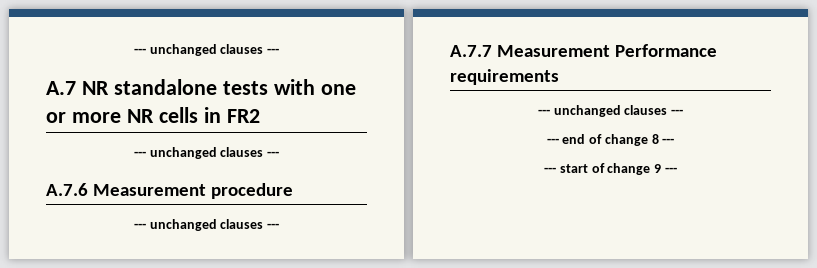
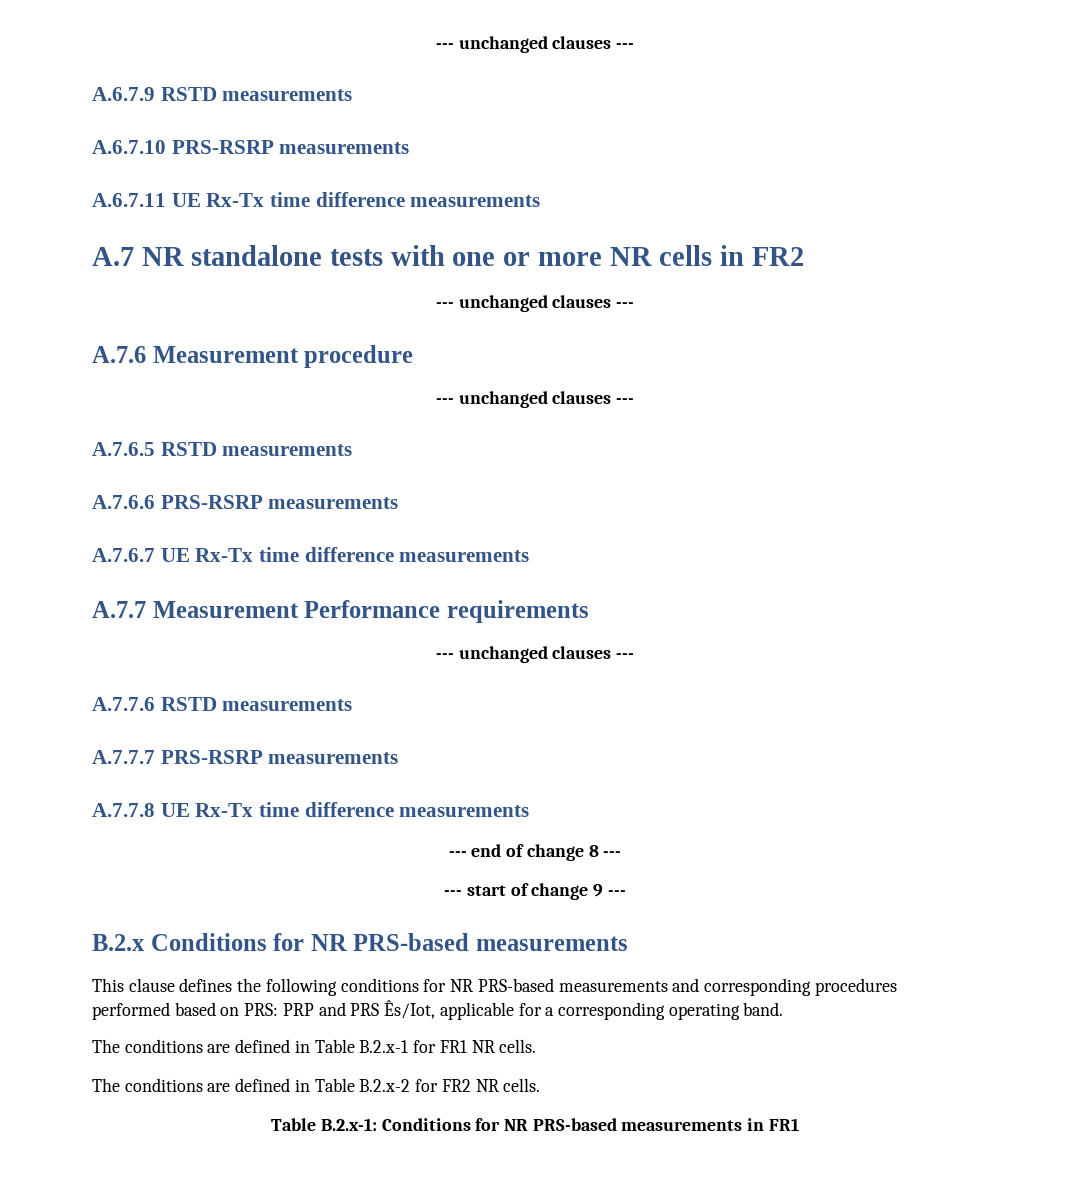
[133,44,280,56] --- unchanged clauses --- -> [435,36,635,53] [92,87,353,101] [92,140,410,154] [92,192,541,207] --- unchanged clauses --- // A.6.7.9 RSTD measurements // A.6.7.10 PRS-RSRP measurements // A.6.7.11 UE Rx-Tx time difference measurements
(280, 226) none -> [92,442,353,456] [92,495,399,509] [92,547,530,562] // A.7.6.5 RSTD measurements // A.7.6.6 PRS-RSRP measurements // A.7.6.7 UE Rx-Tx time difference measurements
(684, 112) none -> [92,697,353,711] [92,750,399,764] [92,802,530,817] // A.7.7.6 RSTD measurements // A.7.7.7 PRS-RSRP measurements // A.7.7.8 UE Rx-Tx time difference measurements
(677, 170) none -> [92,933,629,951] [92,978,897,996] [92,1000,784,1020] [92,1039,537,1053] [92,1078,541,1092] [271,1118,799,1131] // B.2.x Conditions for NR PRS-based measurements // This clause defines the following conditions for NR PRS-based measurements and corresponding procedures performed based on PRS: PRP and PRS Ês/Iot, applicable for a corresponding operating band. // The conditions are defined in Table B.2.x-1 for FR1 NR cells. // The conditions are defined in Table B.2.x-2 for FR2 NR cells. // Table B.2.x-1: Conditions for NR PRS-based measurements in FR1

